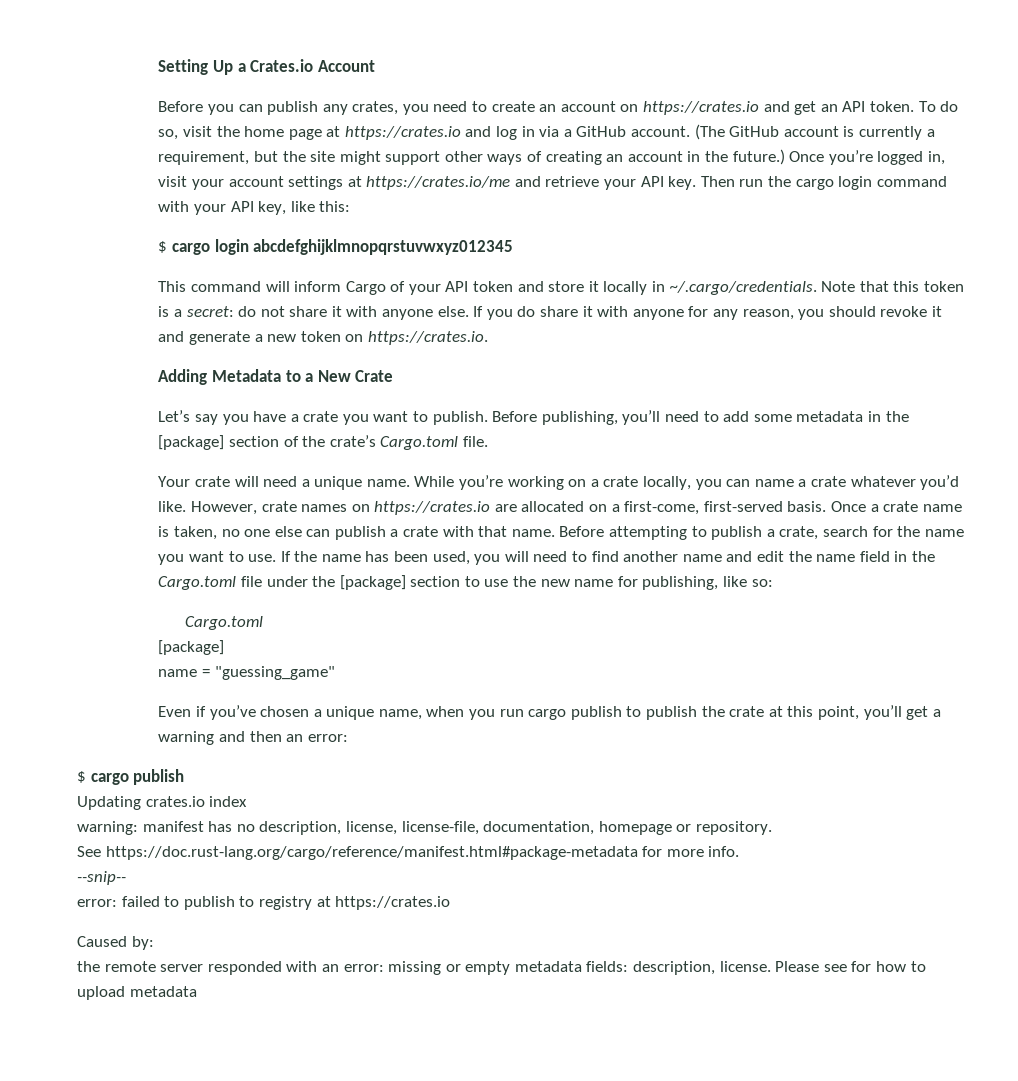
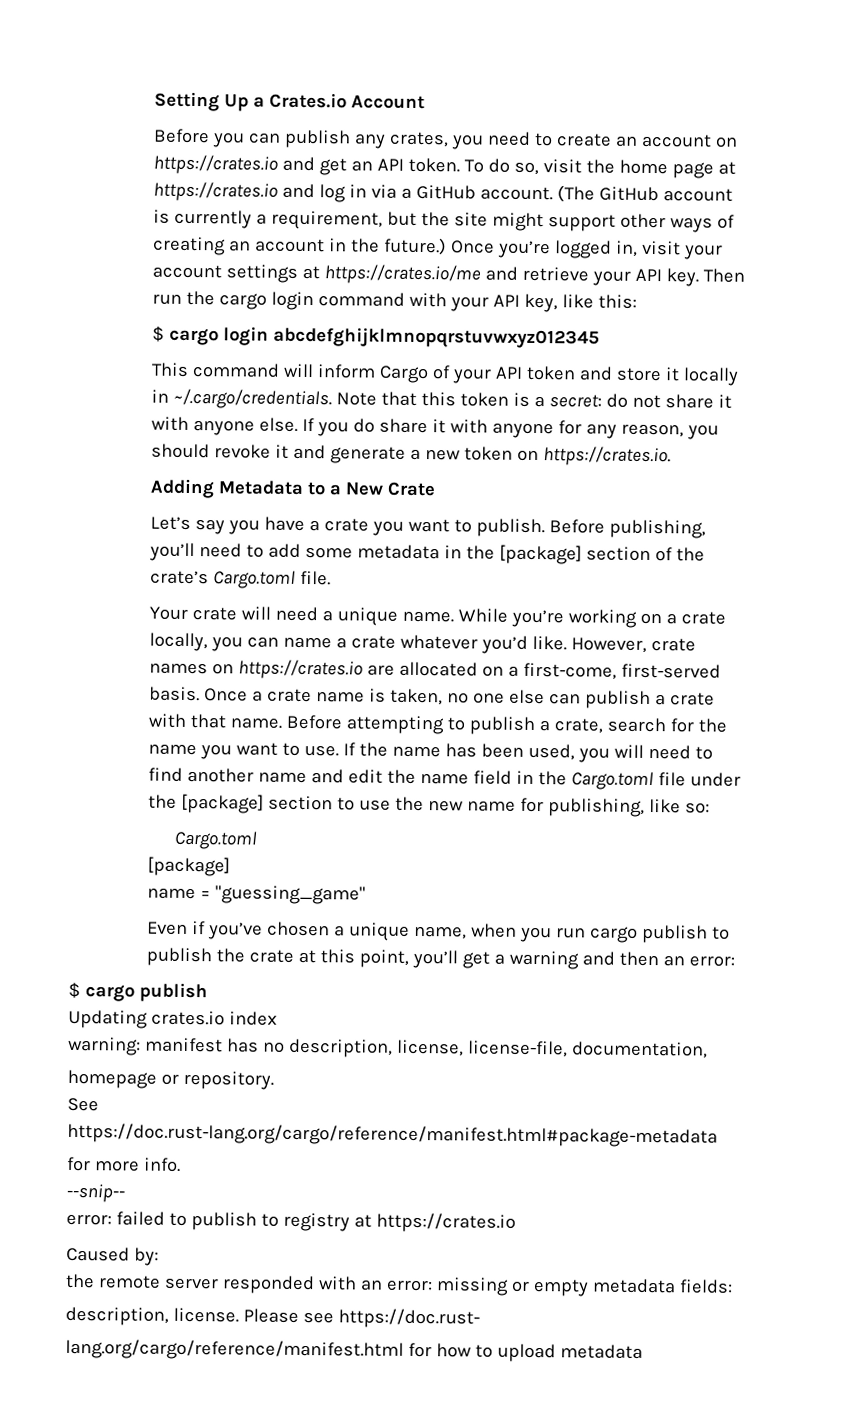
(595, 828) none -> (708, 1050) //
(638, 853) none -> (718, 1135) //
(629, 966) none -> (733, 1286) //
(847, 968) none -> [337,1308,480,1329] [65,1338,404,1361] https://doc.rust- // lang.org/cargo/reference/manifest.html

